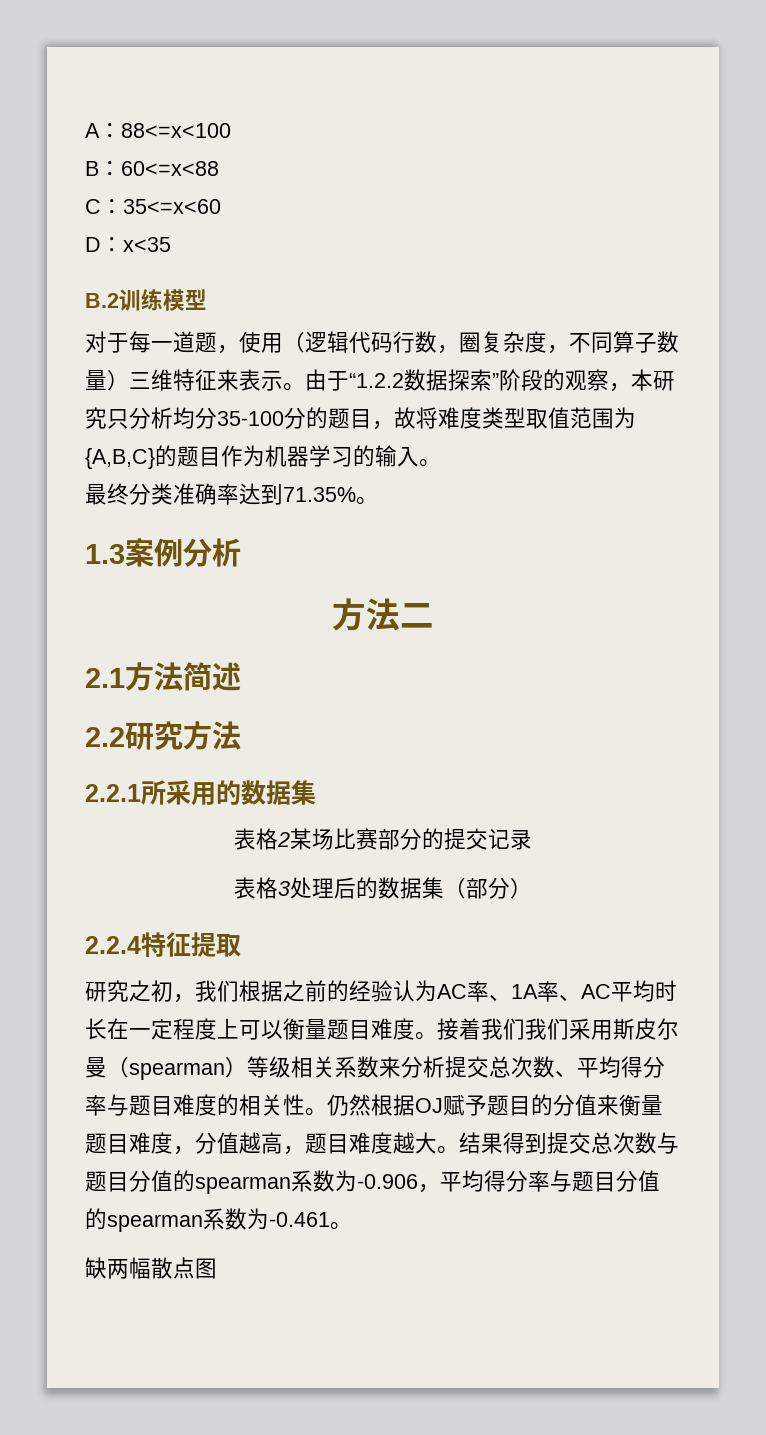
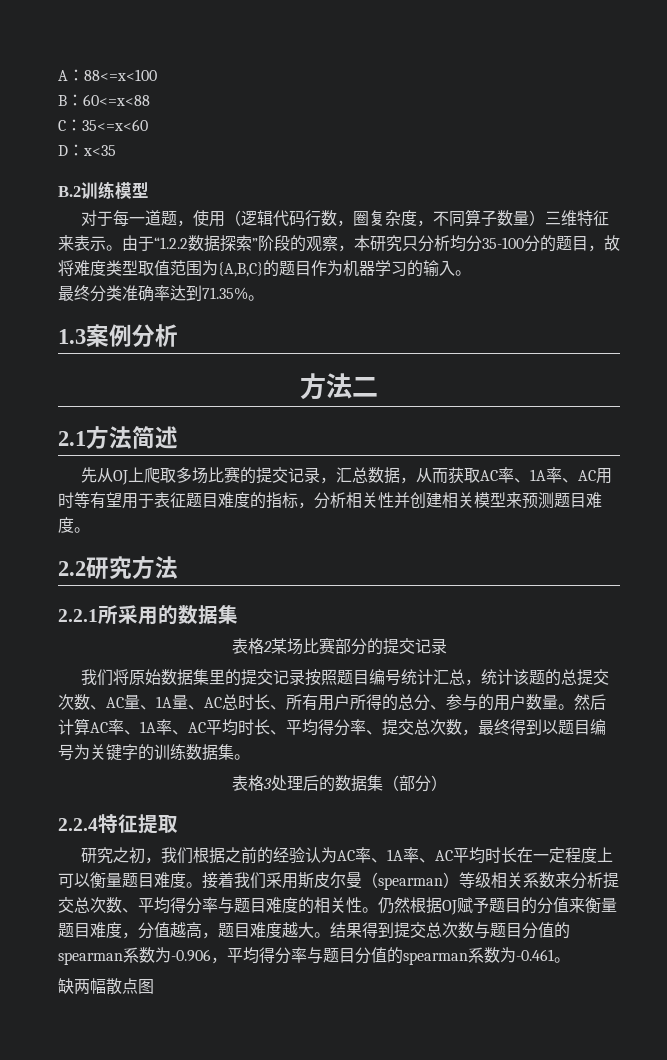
(241, 676) none -> [80,466,612,485] [58,492,602,509] [58,517,90,533] // 先从OJ上爬取多场比赛的提交记录，汇总数据，从而获取AC率、1A率、AC用时等有望用于表征题目难度的指标，分析相关性并创建相关模型来预测题目难度。
(532, 839) none -> [80,669,609,686] [58,694,606,711] [58,718,606,736] [58,744,250,761] // 我们将原始数据集里的提交记录按照题目编号统计汇总，统计该题的总提交次数、AC量、1A量、AC总时长、所有用户所得的总分、参与的用户数量。然后计算AC率、1A率、AC平均时长、平均得分率、提交总次数，最终得到以题目编号为关键字的训练数据集。
[525,1018,569,1040] 我们 -> (266, 880) none

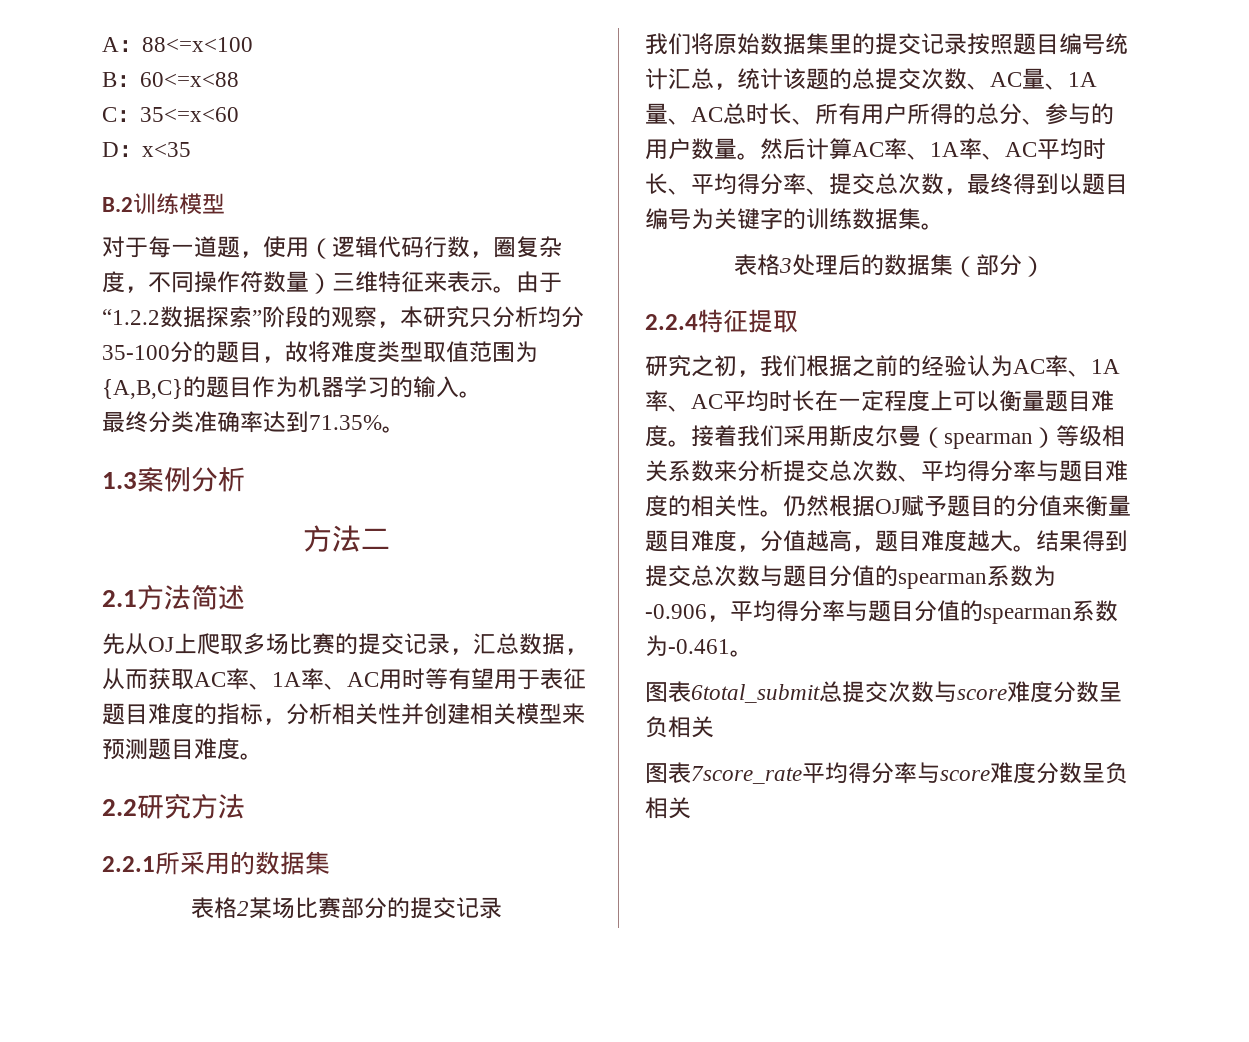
[464,209,497,227] 算子 -> [194,271,263,293] 操作符
[58,978,154,995] 缺两幅散点图 -> [645,681,1122,703] [645,716,714,738] [645,762,1128,784] [645,797,691,819] 图表6total_submit总提交次数与score难度分数呈负相关 // 图表7score_rate平均得分率与score难度分数呈负相关

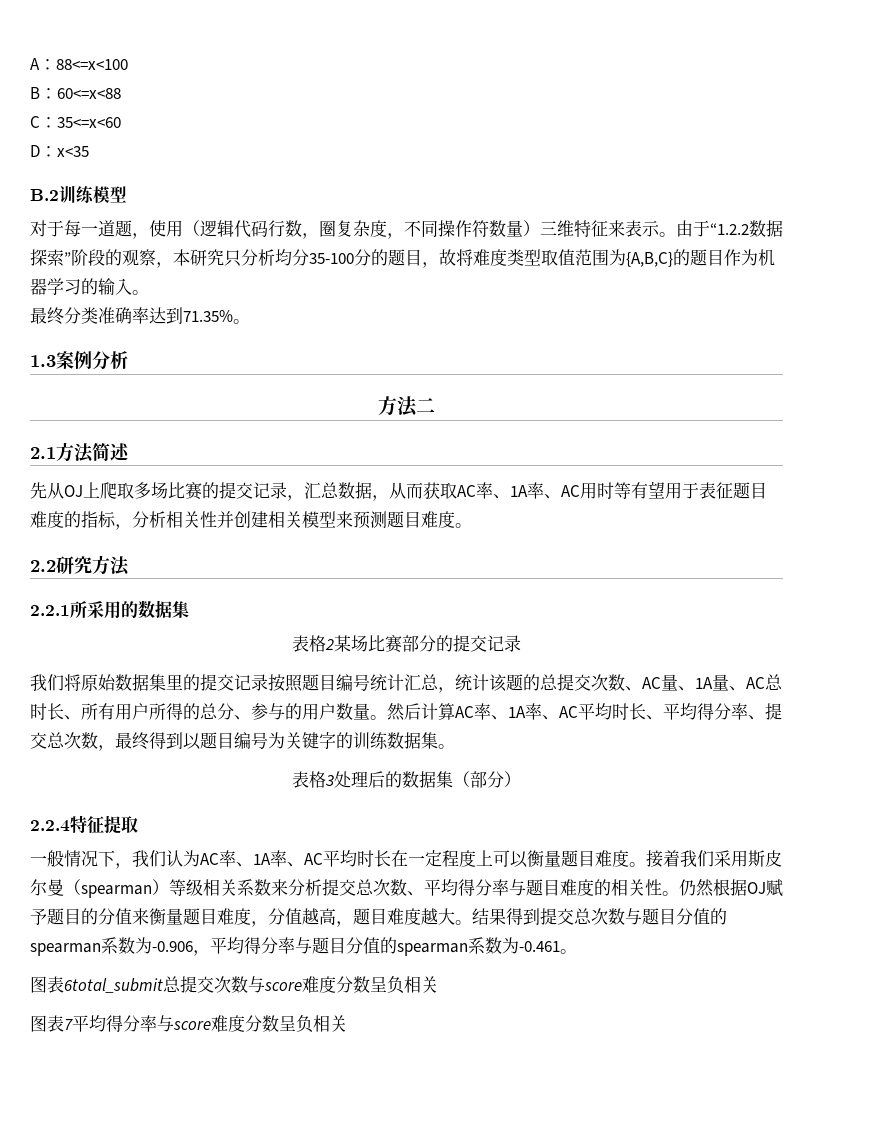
[645,355,967,377] 研究之初，我们根据之前的经验 -> [30,850,166,869] 一般情况下，我们
[691,766,802,784] 7score_rate -> [64,1019,73,1030] 7

